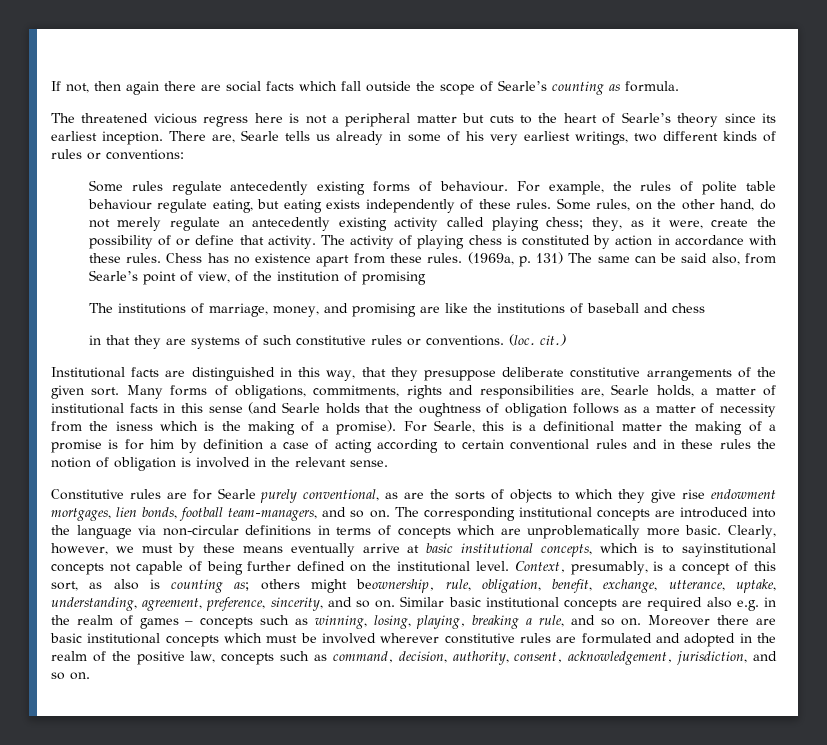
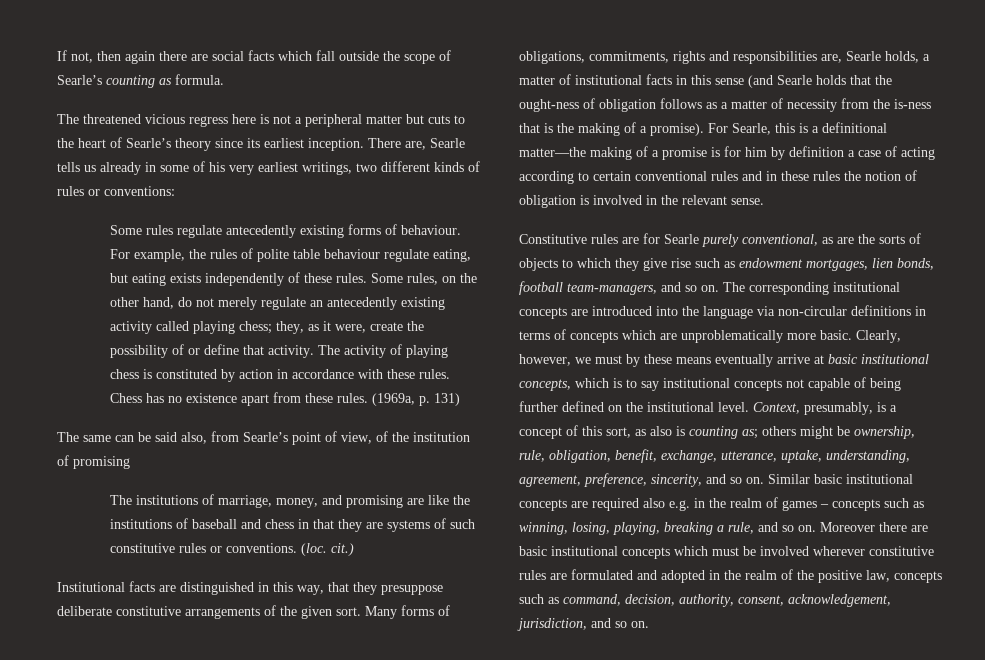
(564, 258) none -> (460, 399) //
(705, 308) // -> (294, 524) none
[418,403,481,417] oughtness -> [519,99,579,112] ought-ness
[115,421,199,431] isness which -> [894,99,931,109] [519,123,540,133] is-ness that
[621,421,688,431] matter the -> [519,147,586,157] matter—the
(706, 494) none -> [695,258,735,268] such as
[682,543,776,557] sayinstitutional -> [641,378,730,391] say institutional
[356,579,435,593] beownership, -> [837,426,915,439] be ownership,

